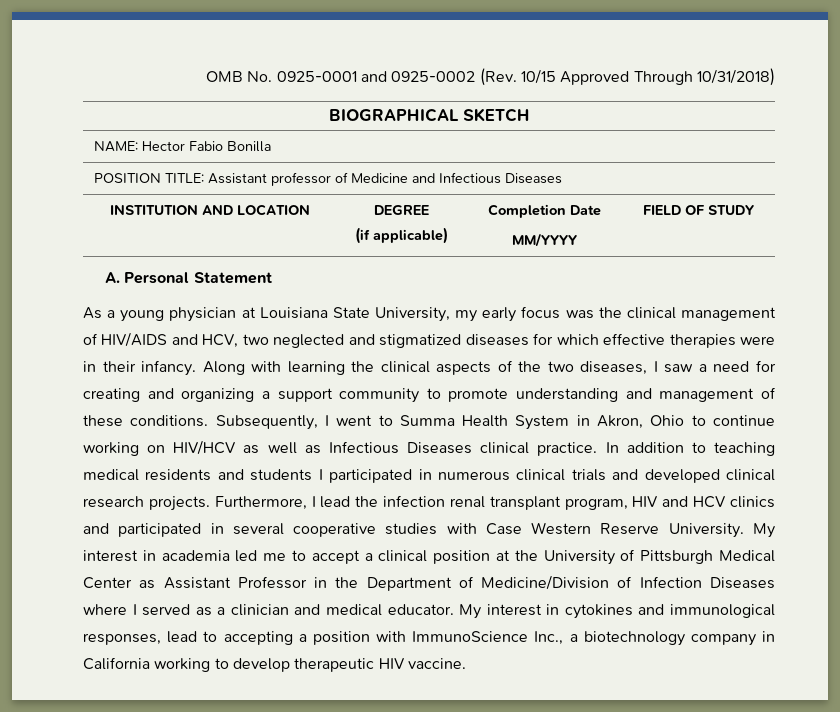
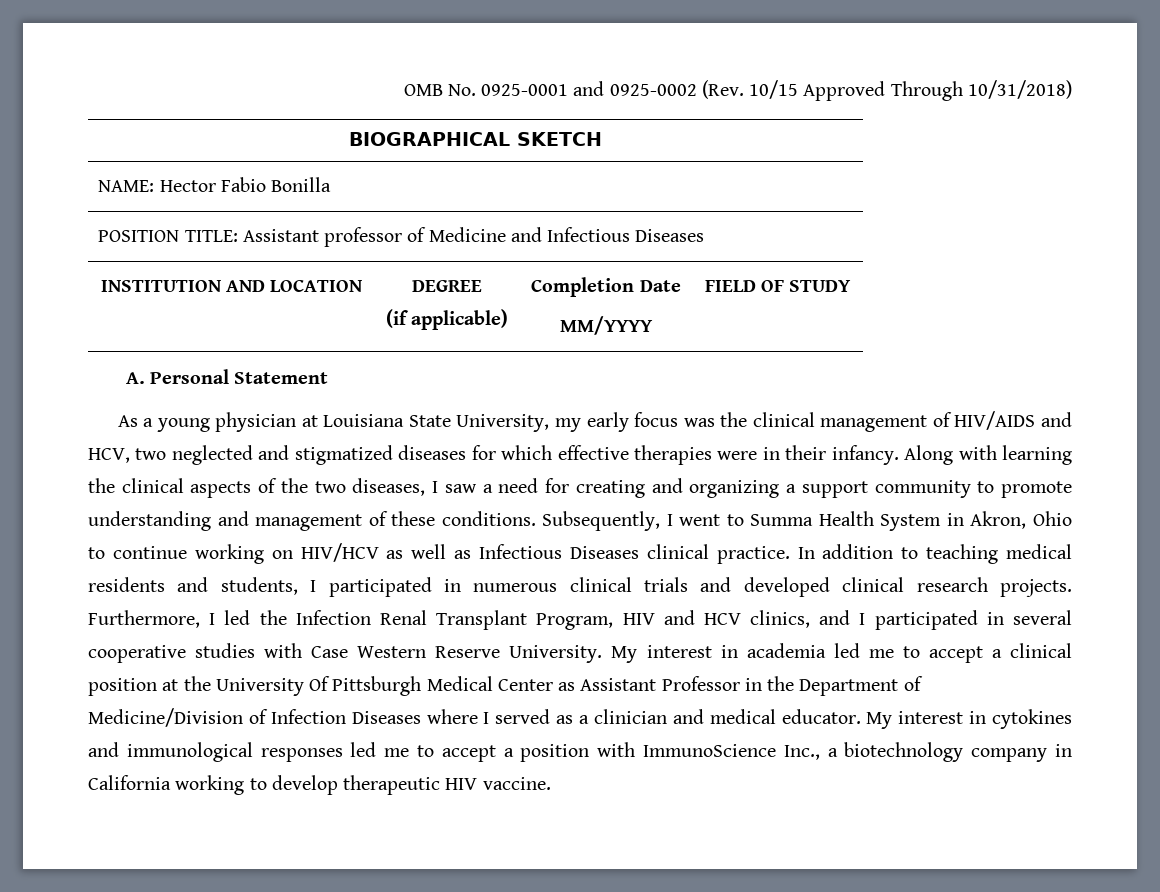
[250,469,313,481] students -> [220,577,298,595] students,
[320,495,775,510] [83,523,109,534] lead the infection renal transplant program, HIV and HCV clinics and -> [224,610,866,630] led the Infection Renal Transplant Program, HIV and HCV clinics, and I
[620,549,636,561] of -> [309,676,331,691] Of
[83,631,293,645] responses, lead to accepting -> [260,742,496,762] responses led me to accept

